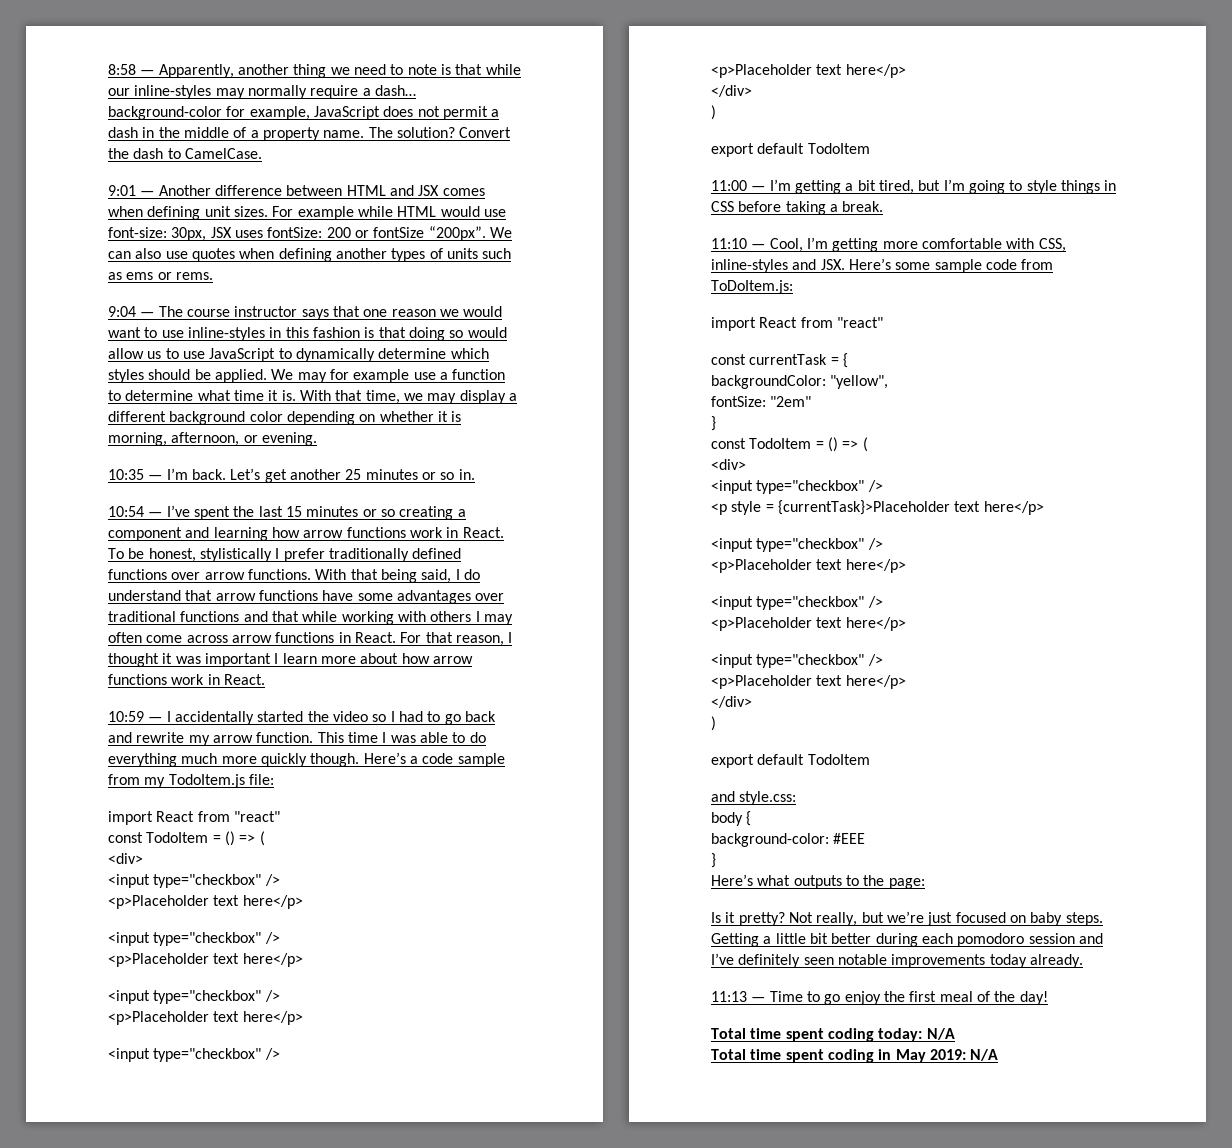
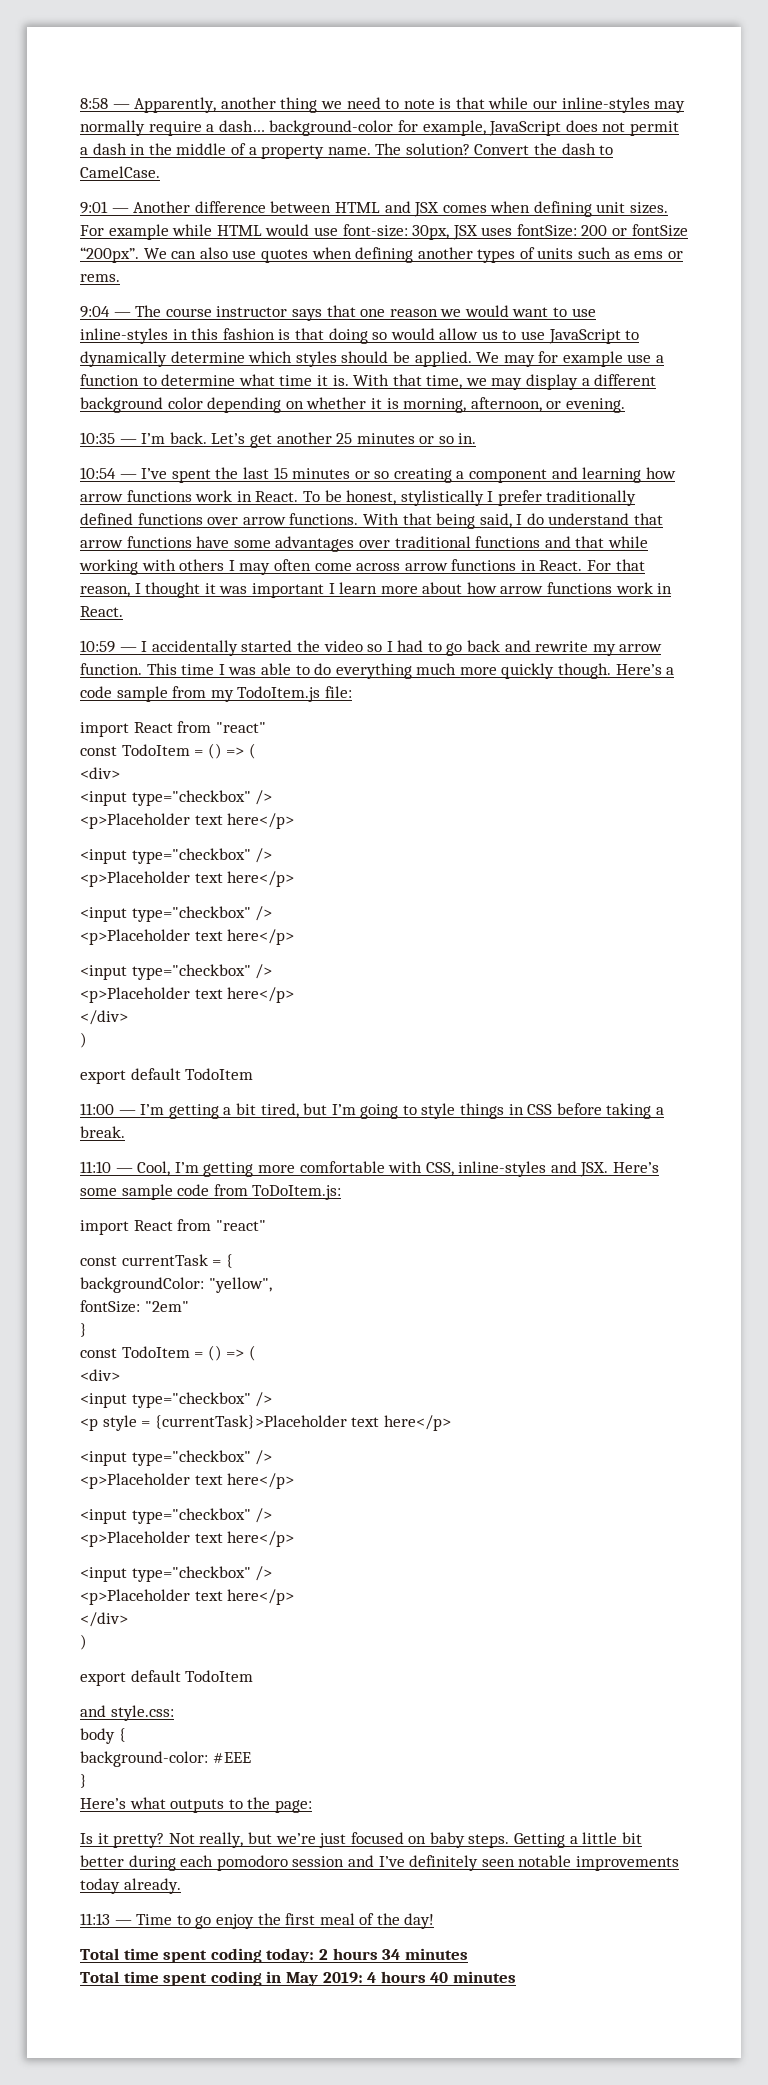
[926,1028,955,1040] N/A -> [318,1948,468,1960] 2 hours 34 minutes
[970,1049,999,1061] N/A -> [367,1971,516,1983] 4 hours 40 minutes

